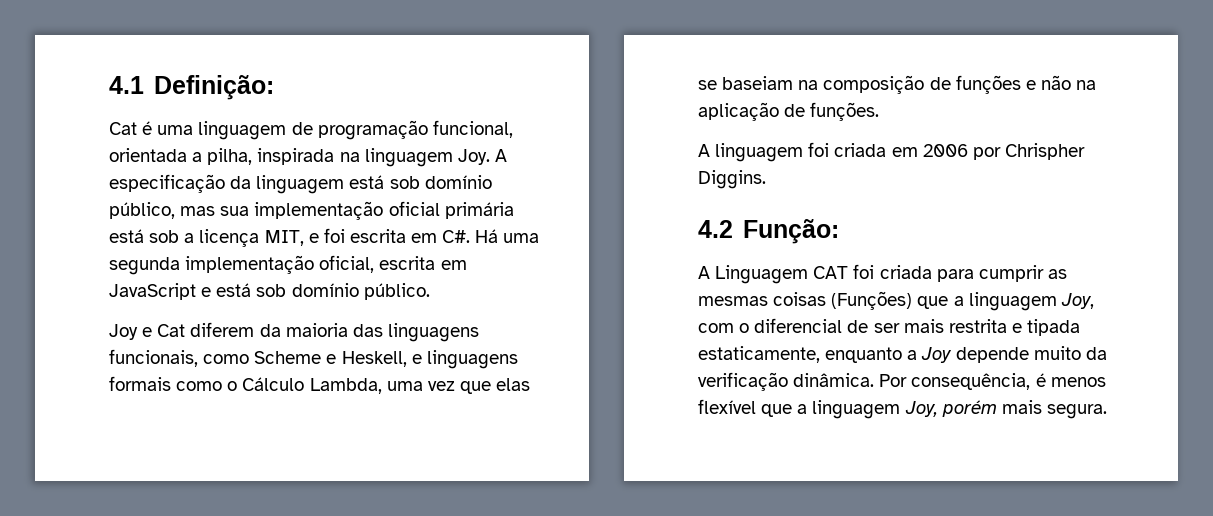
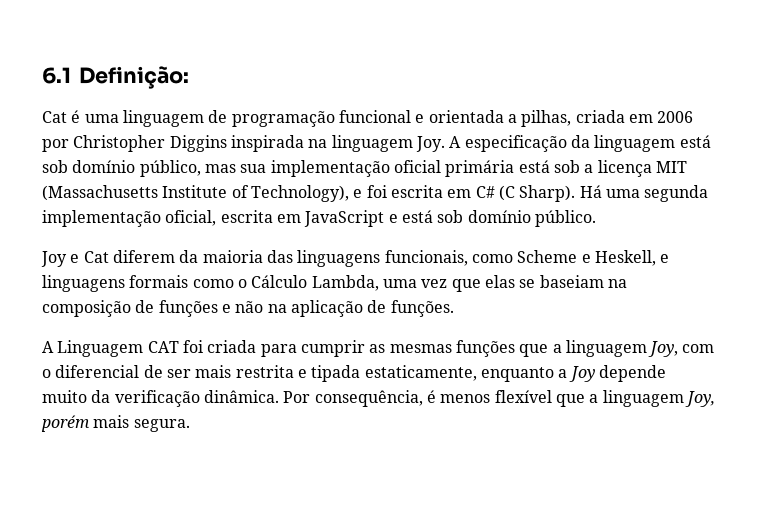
[109,76,144,94] 4.1 -> [42,67,71,84] 6.1
[432,120,513,138] [109,148,253,165] funcional, orientada a pilha, -> [338,110,694,127] [42,135,227,152] funcional e orientada a pilhas, criada em 2006 por Christopher Diggins
[264,230,304,246] MIT, -> [655,161,687,173] [42,185,349,202] MIT (Massachusetts Institute of Technology),
[442,230,471,243] C#. -> [475,185,576,202] C# (C Sharp).
[698,142,1085,162] [698,170,766,189] [698,219,839,244] // A linguagem foi criada em 2006 por Chrispher Diggins. // 4.2 Função: -> (454, 308) none
[773,291,913,310] coisas (Funções) -> [455,340,515,357] funções

